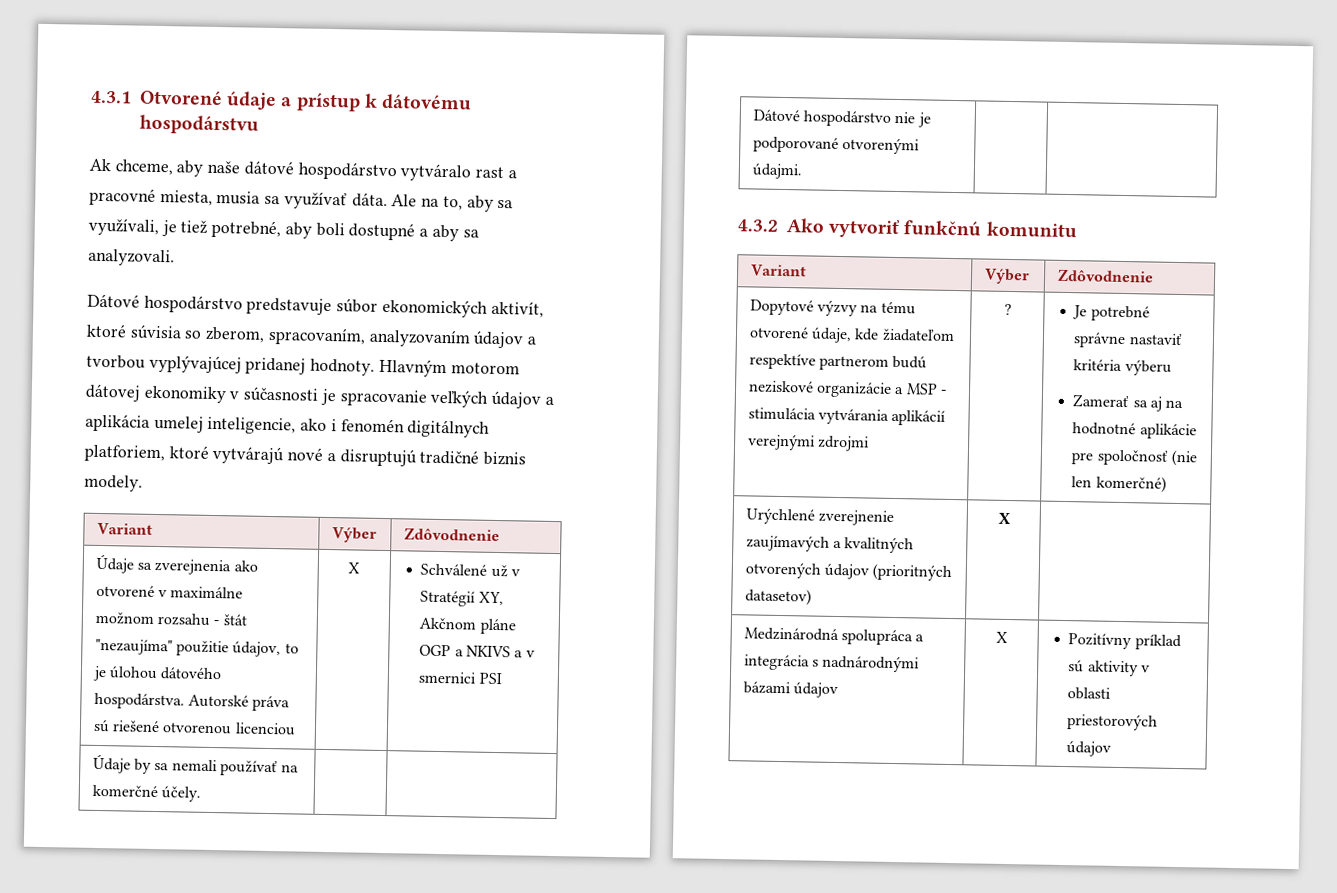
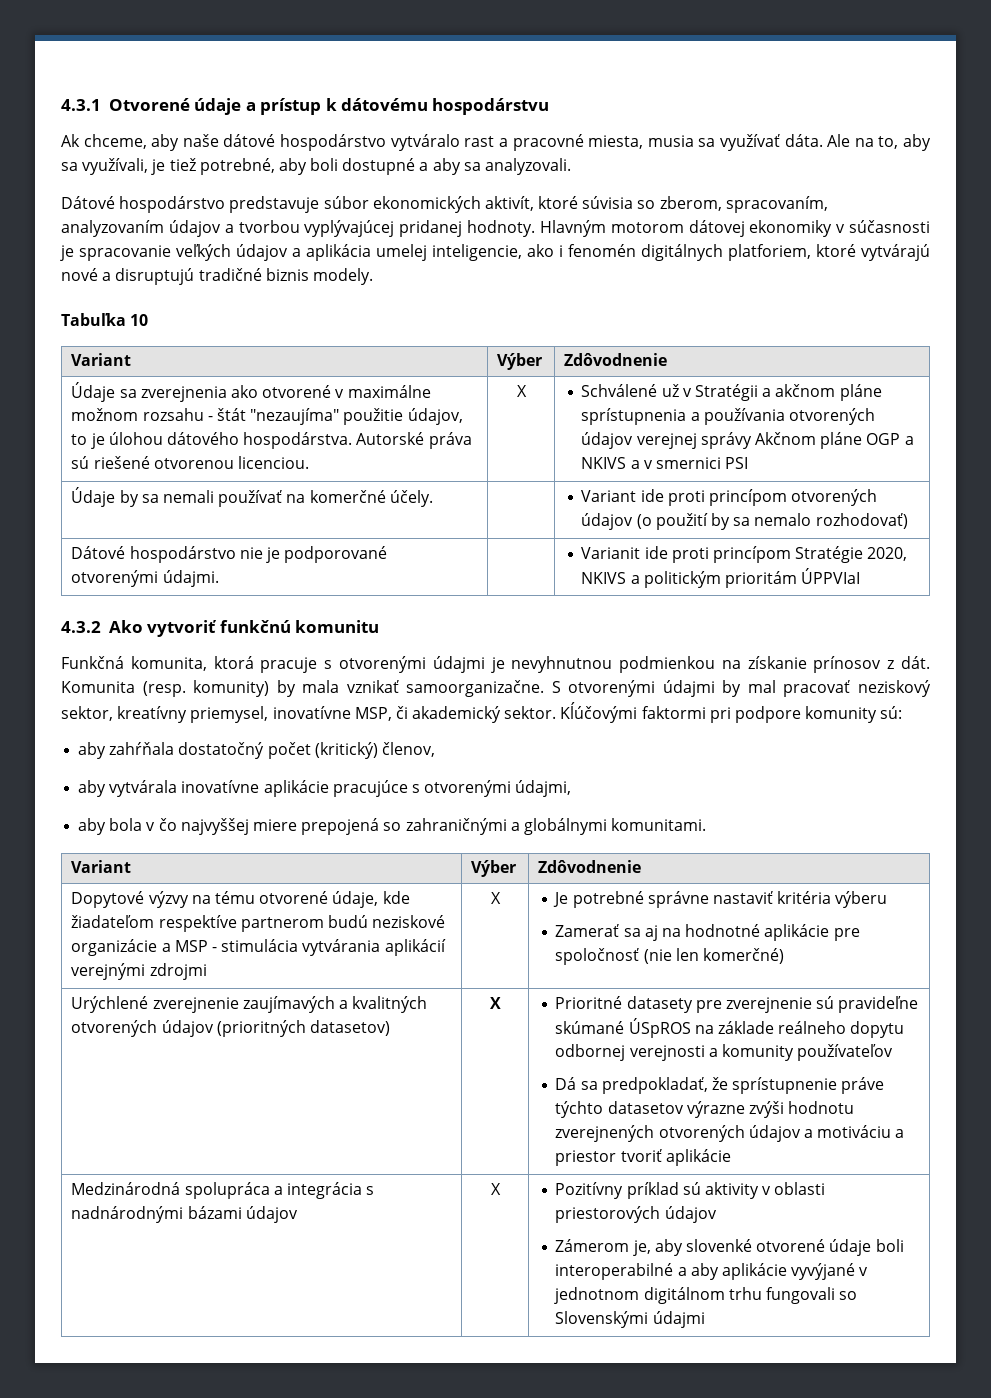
(143, 483) none -> [61,313,149,326] // Tabuľka 10
[234,722,296,736] licenciou -> [237,456,309,469] licenciou.
[420,590,504,607] Stratégií XY, -> [695,384,882,401] [581,408,876,425] [581,432,752,449] Stratégii a akčnom pláne sprístupnenia a používania otvorených údajov verejnej správy
(201, 794) none -> [581,489,878,506] [581,513,908,530] Variant ide proti princípom otvorených údajov (o použití by sa nemalo rozhodovať)
(802, 171) none -> [581,546,908,563] [581,568,861,588] Varianit ide proti princípom Stratégie 2020, NKIVS a politickým prioritám ÚPPVIaI
(1078, 230) none -> [61,656,931,673] [61,680,932,697] [61,702,903,723] [78,742,435,759] [78,780,572,797] [78,818,707,835] // Funkčná komunita, ktorá pracuje s otvorenými údajmi je nevyhnutnou podmienkou na získanie prínosov z dát. Komunita (resp. komunity) by mala vznikať samoorganizačne. S otvorenými údajmi by mal pracovať neziskový sektor, kreatívny priemysel, inovatívne MSP, či akademický sektor. Kĺúčovými faktormi pri podpore komunity sú: // aby zahŕňala dostatočný počet (kritický) členov, // aby vytvárala inovatívne aplikácie pracujúce s otvorenými údajmi, // aby bola v čo najvyššej miere prepojená so zahraničnými a globálnymi komunitami.
[1003,303,1012,316] ? -> [490,892,501,904] X
(1011, 518) none -> [555,996,919,1013] [555,1018,905,1038] [555,1044,894,1061] [555,1077,885,1094] [555,1101,855,1118] [555,1125,905,1142] [555,1149,731,1166] Prioritné datasety pre zverejnenie sú pravideľne skúmané ÚSpROS na základe reálneho dopytu odbornej verejnosti a komunity používateľov // Dá sa predpokladať, že sprístupnenie práve týchto datasetov výrazne zvýši hodnotu zverejnených otvorených údajov a motiváciu a priestor tvoriť aplikácie
(1112, 749) none -> [555,1239,904,1256] [555,1263,869,1280] [554,1287,858,1304] [555,1311,705,1328] // Zámerom je, aby slovenké otvorené údaje boli interoperabilné a aby aplikácie vyvýjané v jednotnom digitálnom trhu fungovali so Slovenskými údajmi

